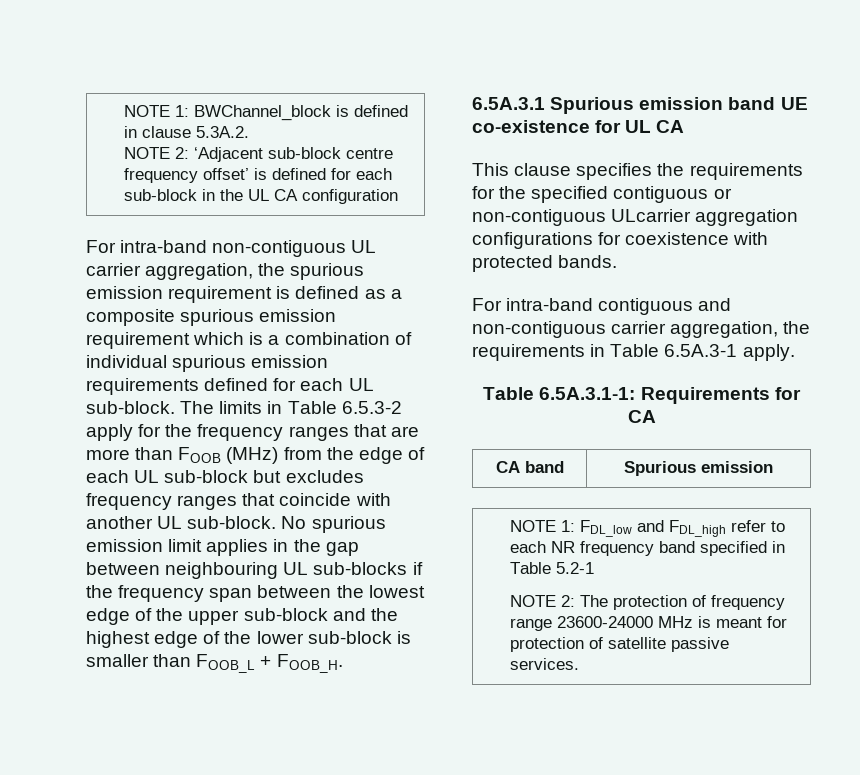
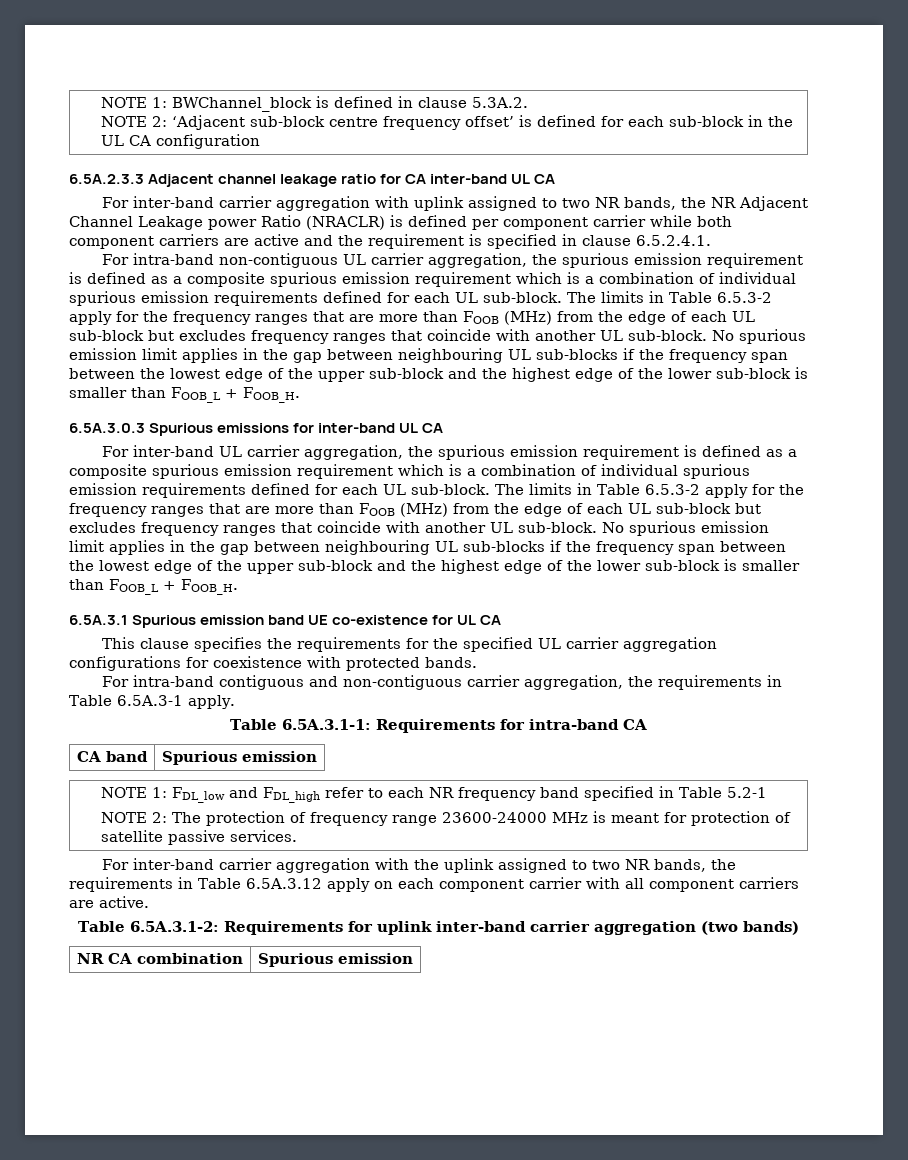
(399, 196) none -> [69,174,556,187] [101,196,808,211] [69,215,732,230] [69,234,711,249] // 6.5A.2.3.3 Adjacent channel leakage ratio for CA inter-band UL CA // For inter-band carrier aggregation with uplink assigned to two NR bands, the NR Adjacent Channel Leakage power Ratio (NRACLR) is defined per component carrier while both component carriers are active and the requirement is specified in clause 6.5.2.4.1.
(343, 663) none -> [69,423,444,436] [101,445,797,460] [69,464,750,479] [69,483,804,498] [69,503,761,517] [69,521,769,536] [69,540,786,555] [69,559,800,574] [69,579,238,595] // 6.5A.3.0.3 Spurious emissions for inter-band UL CA // For inter-band UL carrier aggregation, the spurious emission requirement is defined as a composite spurious emission requirement which is a combination of individual spurious emission requirements defined for each UL sub-block. The limits in Table 6.5.3-2 apply for the frequency ranges that are more than FOOB (MHz) from the edge of each UL sub-block but excludes frequency ranges that coincide with another UL sub-block. No spurious emission limit applies in the gap between neighbouring UL sub-blocks if the frequency span between the lowest edge of the upper sub-block and the highest edge of the lower sub-block is smaller than FOOB_L + FOOB_H.
[613,186,732,203] [472,209,692,226] contiguous or non-contiguous ULcarrier -> [537,637,619,649] UL carrier
(801, 393) none -> [528,719,619,730] intra-band
(580, 664) none -> [101,858,736,873] [69,877,799,892] [69,896,149,908] [78,921,799,935] [77,953,243,964] [258,953,413,967] // For inter-band carrier aggregation with the uplink assigned to two NR bands, the requirements in Table 6.5A.3.12 apply on each component carrier with all component carriers are active. // Table 6.5A.3.1-2: Requirements for uplink inter-band carrier aggregation (two bands) // NR CA combination | Spurious emission

